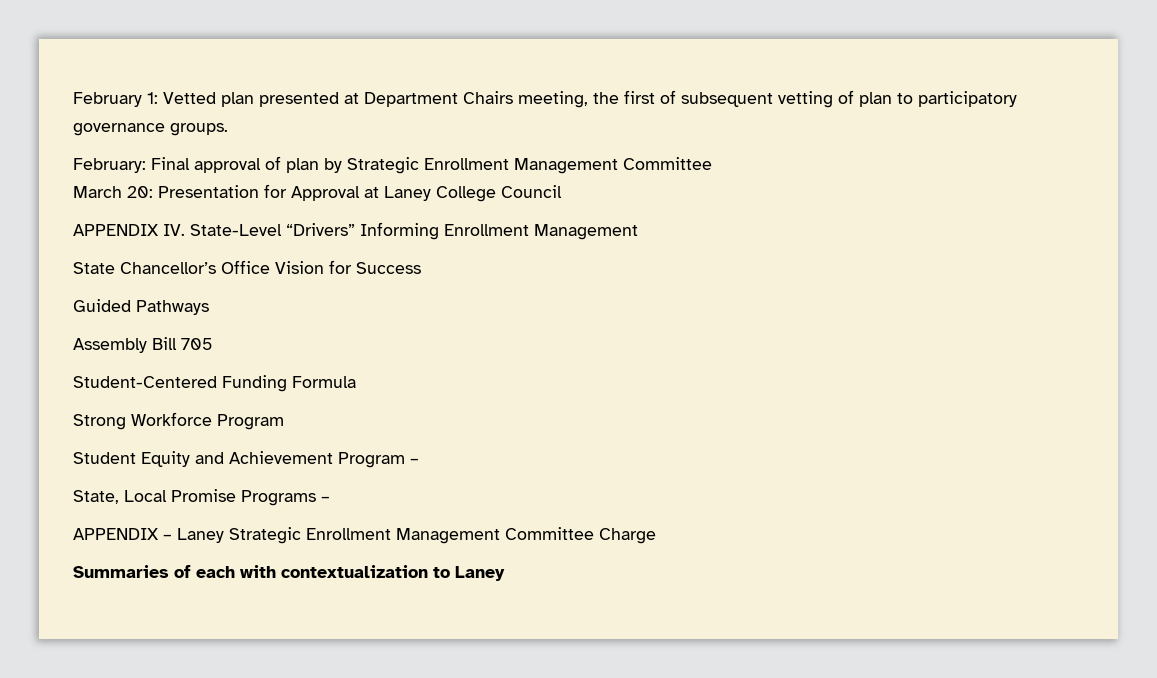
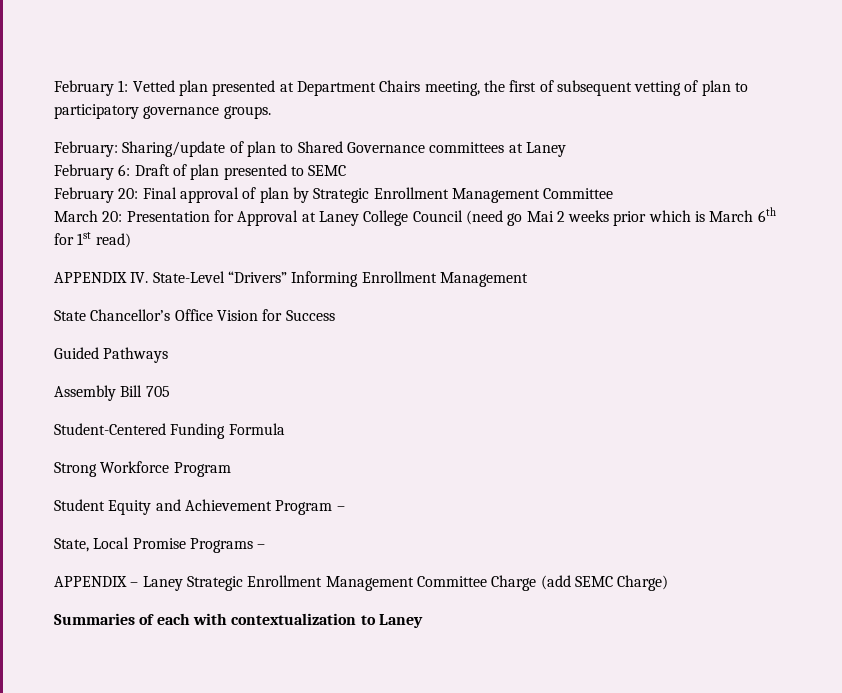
(146, 165) none -> [122,141,566,157] [54,164,347,180] [54,187,139,203] Sharing/update of plan to Shared Governance committees at Laney // February 6: Draft of plan presented to SEMC // February 20:
(562, 191) none -> [465,207,776,226] [54,232,131,248] (need go Mai 2 weeks prior which is March 6th for 1st read)
(656, 536) none -> [540,575,669,591] (add SEMC Charge)

